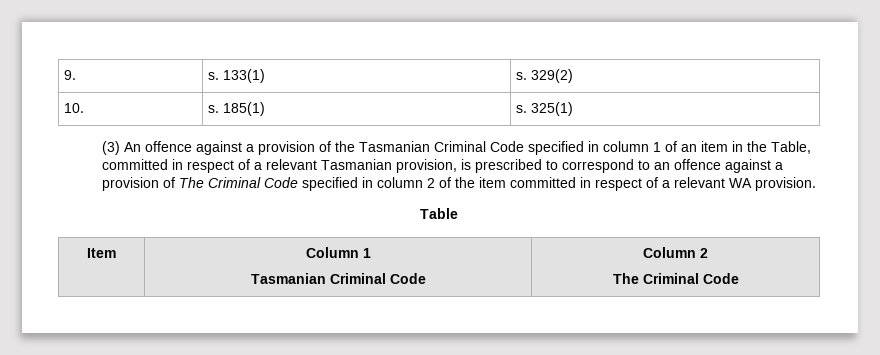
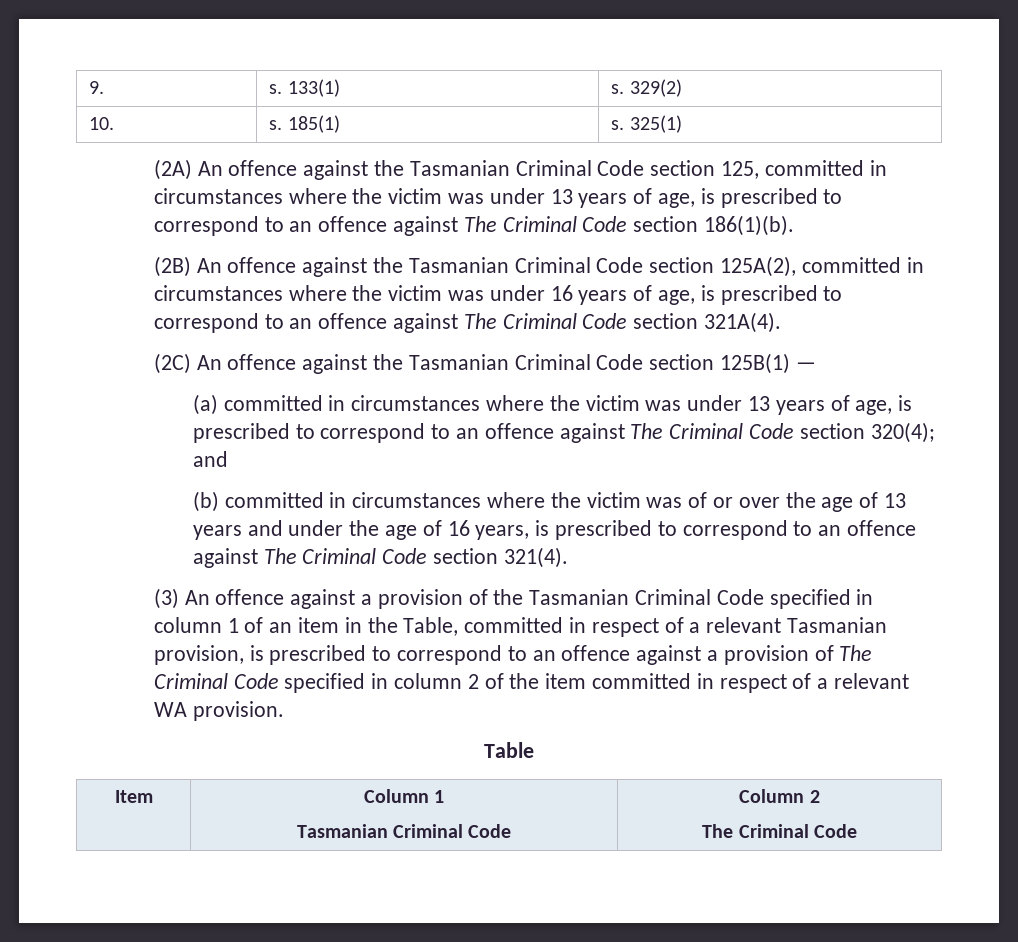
(574, 109) none -> [153,159,887,180] [153,188,843,208] [153,215,795,236] [153,256,924,277] [153,285,843,305] [153,312,782,333] [153,353,816,374] [192,394,913,415] [192,422,935,443] [192,451,228,467] [192,491,906,512] [192,520,916,540] [192,547,568,568] // (2A) An offence against the Tasmanian Criminal Code section 125, committed in circumstances where the victim was under 13 years of age, is prescribed to correspond to an offence against The Criminal Code section 186(1)(b). // (2B) An offence against the Tasmanian Criminal Code section 125A(2), committed in circumstances where the victim was under 16 years of age, is prescribed to correspond to an offence against The Criminal Code section 321A(4). // (2C) An offence against the Tasmanian Criminal Code section 125B(1) — // (a) committed in circumstances where the victim was under 13 years of age, is prescribed to correspond to an offence against The Criminal Code section 320(4); and // (b) committed in circumstances where the victim was of or over the age of 13 years and under the age of 16 years, is prescribed to correspond to an offence against The Criminal Code section 321(4).

